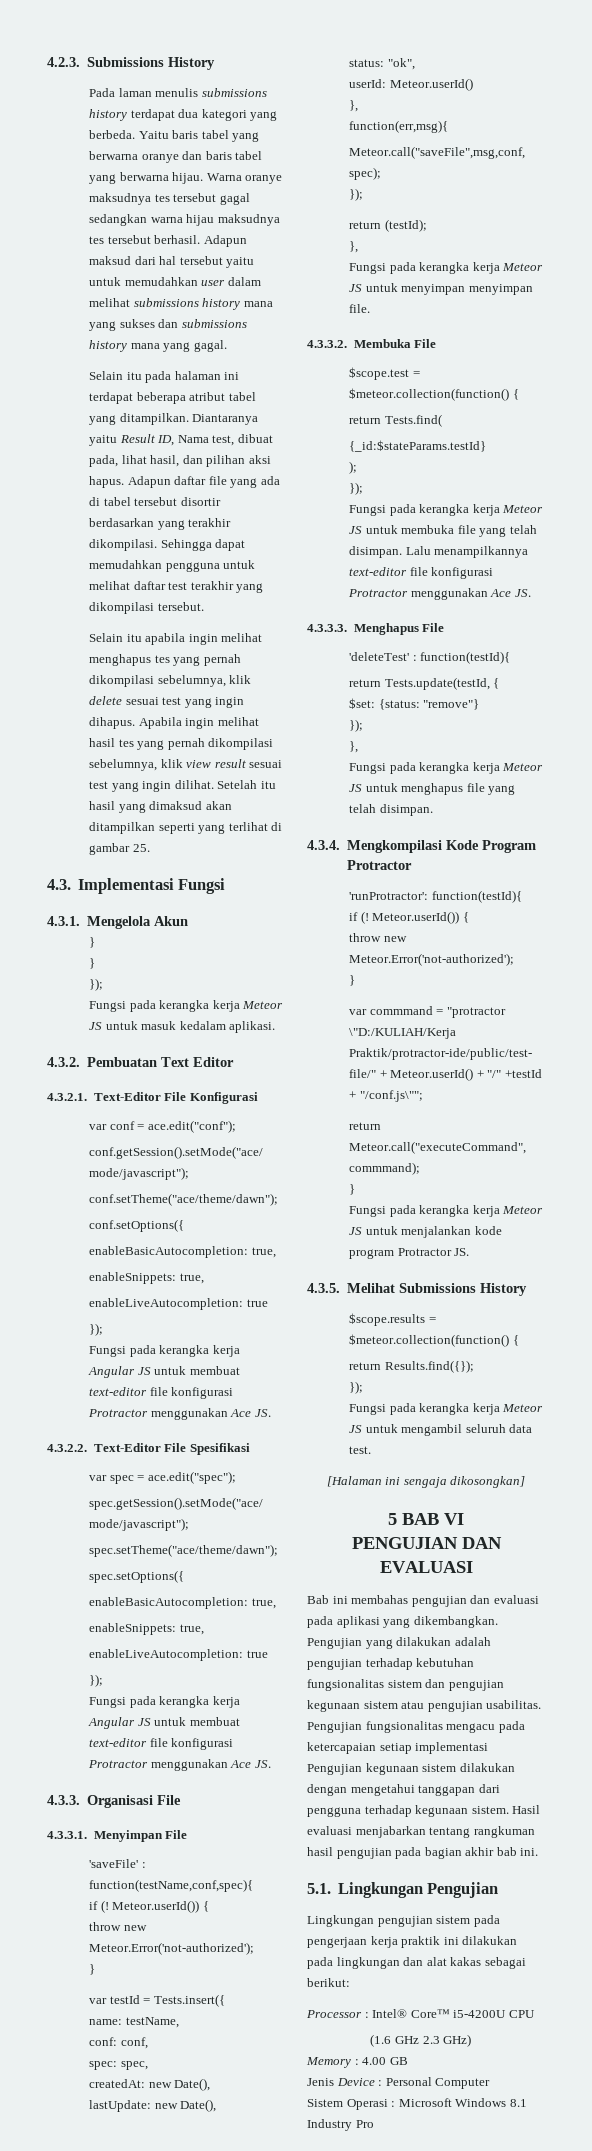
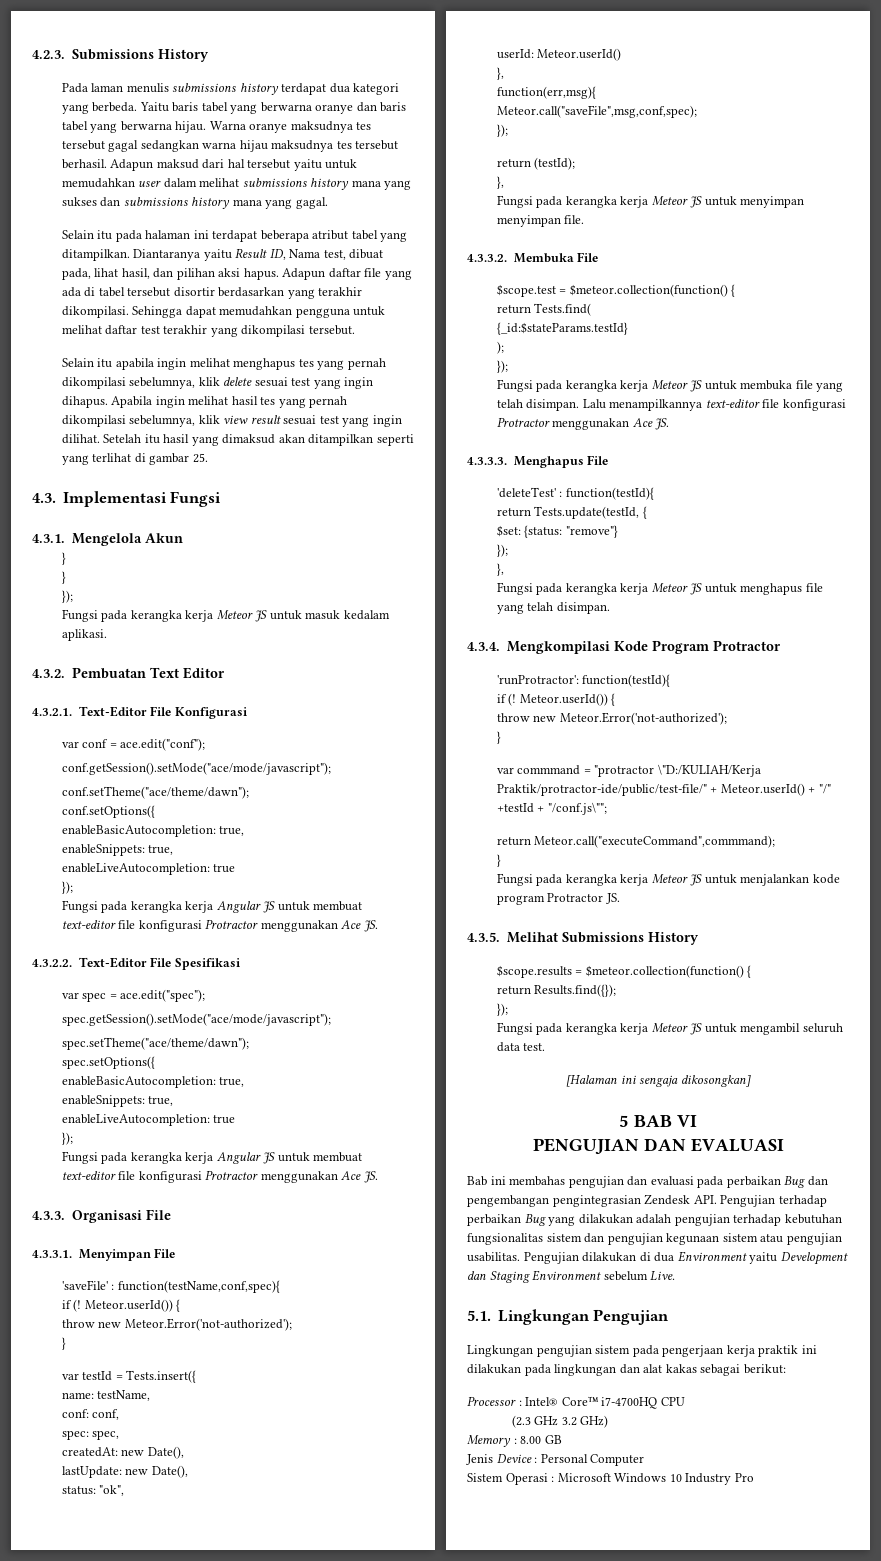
[336,1616,498,1628] [307,1638,362,1649] aplikasi yang dikembangkan. Pengujian -> [726,1176,828,1188] [467,1194,827,1207] [467,1214,546,1226] perbaikan Bug dan pengembangan pengintegrasian Zendesk API. Pengujian terhadap perbaikan Bug
[365,1721,525,1733] [307,1742,489,1754] [307,1763,515,1775] [307,1784,500,1796] [307,1805,541,1817] [307,1826,535,1838] [307,1847,539,1859] fungsionalitas mengacu pada ketercapaian setiap implementasi Pengujian kegunaan sistem dilakukan dengan mengetahui tanggapan dari pengguna terhadap kegunaan sistem. Hasil evaluasi menjabarkan tentang rangkuman hasil pengujian pada bagian akhir bab ini. -> [582,1251,848,1265] [467,1270,676,1283] dilakukan di dua Environment yaitu Development dan Staging Environment sebelum Live.
[453,2010,507,2018] i5-4200U -> [601,1397,658,1409] i7-4700HQ
[370,2034,440,2047] (1.6 GHz 2.3 -> [511,1415,577,1428] (2.3 GHz 3.2
[362,2057,387,2065] 4.00 -> [520,1436,542,1444] 8.00
[509,2099,527,2107] 8.1 -> [669,1474,682,1482] 10

